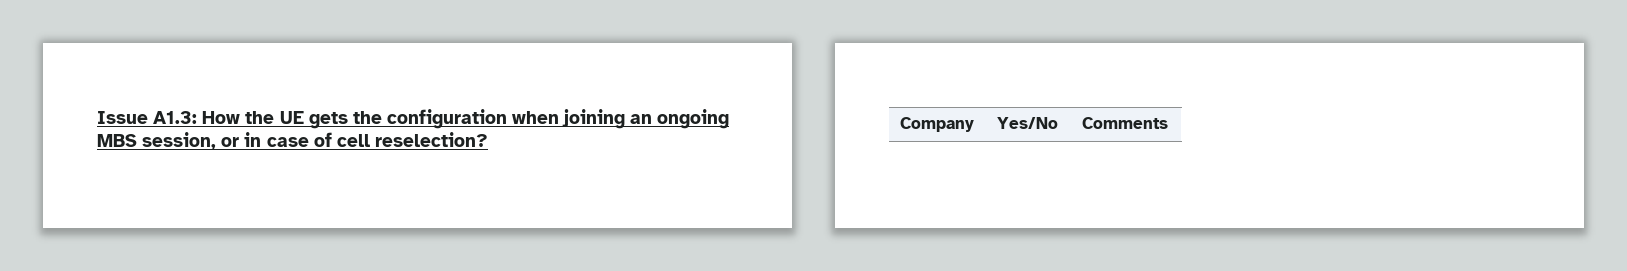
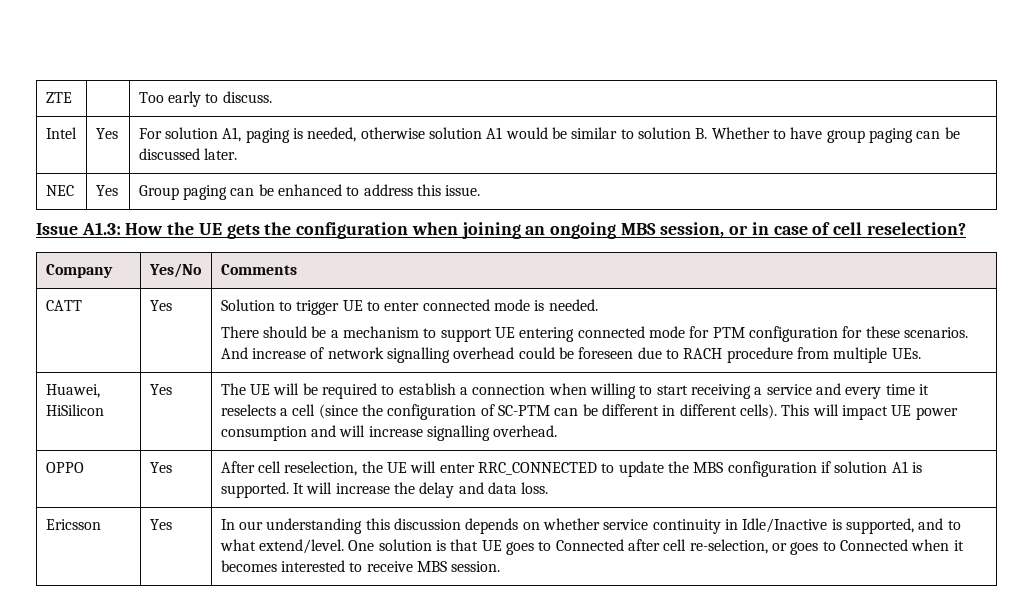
(97, 117) none -> [45,92,72,103] [138,91,272,107] [45,127,77,139] [95,128,118,139] [138,127,960,143] [138,148,238,160] [45,185,74,196] [95,185,118,196] [138,184,481,200] ZTE | | Too early to discuss. // Intel | Yes | For solution A1, paging is needed, otherwise solution A1 would be similar to solution B. Whether to have group paging can be discussed later. // NEC | Yes | Group paging can be enhanced to address this issue. //
(1169, 123) none -> [45,300,82,311] [149,300,172,311] [220,299,598,315] [220,326,968,342] [220,347,921,363] [45,384,100,398] [45,404,104,416] [149,384,172,395] [220,383,929,399] [220,404,958,420] [220,425,558,441] [45,462,84,473] [149,462,172,473] [220,461,922,477] [220,482,549,498] [45,519,101,530] [149,519,172,530] [220,518,961,534] [219,539,964,555] [220,560,501,572] // CATT | Yes | Solution to trigger UE to enter connected mode is needed. // There should be a mechanism to support UE entering connected mode for PTM configuration for these scenarios. And increase of network signalling overhead could be foreseen due to RACH procedure from multiple UEs. // Huawei, HiSilicon | Yes | The UE will be required to establish a connection when willing to start receiving a service and every time it reselects a cell (since the configuration of SC-PTM can be different in different cells). This will impact UE power consumption and will increase signalling overhead. // OPPO | Yes | After cell reselection, the UE will enter RRC_CONNECTED to update the MBS configuration if solution A1 is supported. It will increase the delay and data loss. // Ericsson | Yes | In our understanding this discussion depends on whether service continuity in Idle/Inactive is supported, and to what extend/level. One solution is that UE goes to Connected after cell re-selection, or goes to Connected when it becomes interested to receive MBS session.

